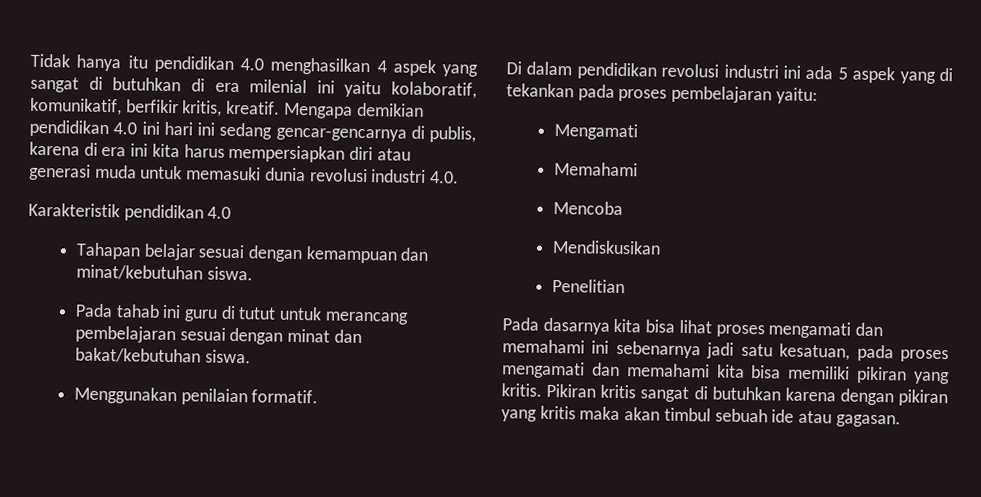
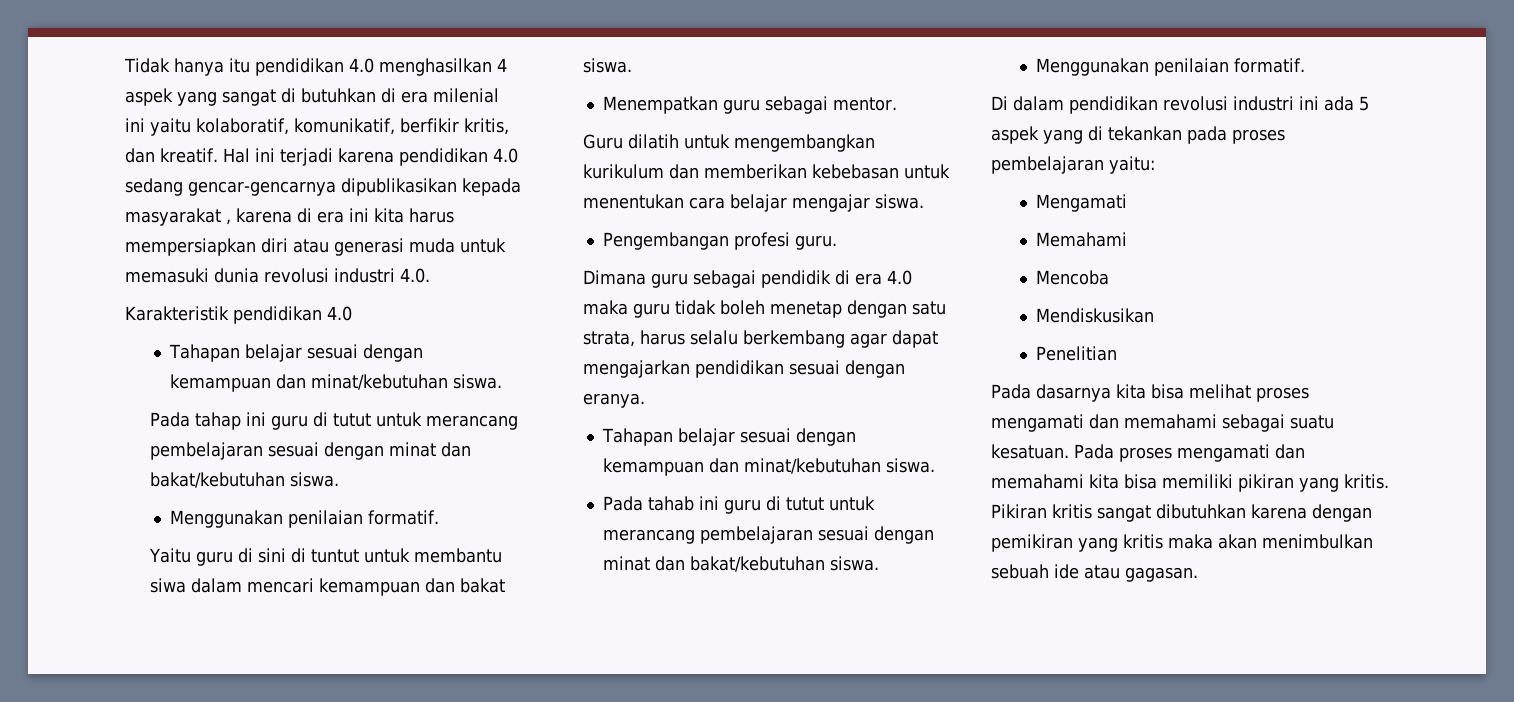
[226,100,424,119] [29,119,476,143] kreatif. Mengapa demikian pendidikan 4.0 ini hari ini sedang gencar-gencarnya di publis, -> [125,148,518,166] [125,178,521,196] [125,208,231,226] dan kreatif. Hal ini terjadi karena pendidikan 4.0 sedang gencar-gencarnya dipublikasikan kepada masyarakat ,
(253, 273) none -> [150,412,519,430] [150,442,472,460] [150,472,340,488] [170,510,440,528] [149,548,503,566] [150,578,506,596] [583,58,633,73] [603,96,898,114] [583,134,876,152] [583,164,951,179] [583,194,925,212] [603,232,838,250] [583,270,913,288] [583,300,947,318] [583,330,939,348] [583,360,906,378] [583,393,646,408] [602,428,856,446] [603,458,936,476] // Pada tahap ini guru di tutut untuk merancang pembelajaran sesuai dengan minat dan bakat/kebutuhan siswa. // Menggunakan penilaian formatif. // Yaitu guru di sini di tuntut untuk membantu siwa dalam mencari kemampuan dan bakat siswa. // Menempatkan guru sebagai mentor. // Guru dilatih untuk mengembangkan kurikulum dan memberikan kebebasan untuk menentukan cara belajar mengajar siswa. // Pengembangan profesi guru. // Dimana guru sebagai pendidik di era 4.0 maka guru tidak boleh menetap dengan satu strata, harus selalu berkembang agar dapat mengajarkan pendidikan sesuai dengan eranya. // Tahapan belajar sesuai dengan kemampuan dan minat/kebutuhan siswa.
[678,319,884,339] [502,339,894,362] lihat proses mengamati dan memahami ini sebenarnya jadi satu kesatuan, pada -> [1188,384,1309,402] [991,414,1334,432] [991,444,1114,459] melihat proses mengamati dan memahami sebagai suatu kesatuan. Pada
[693,386,781,401] di butuhkan -> [1156,504,1246,519] dibutuhkan
[898,389,948,407] pikiran -> [991,534,1073,552] pemikiran
[663,407,711,422] timbul -> [1262,534,1373,549] menimbulkan

